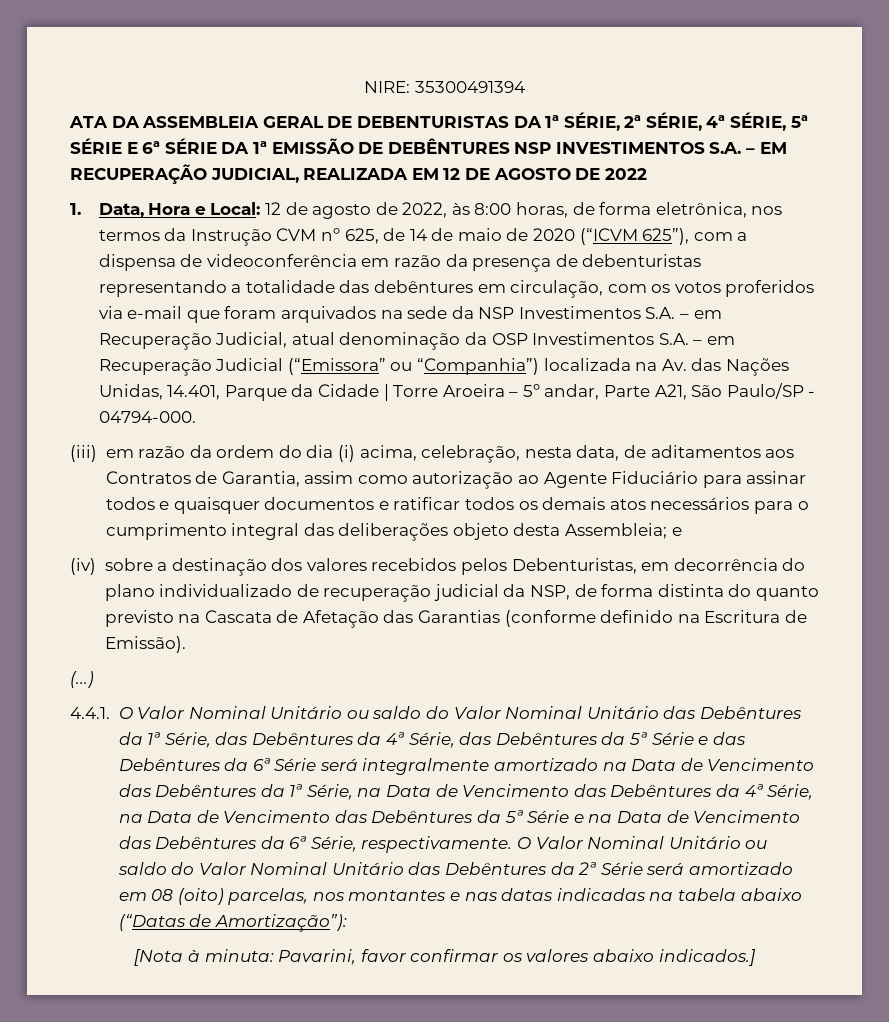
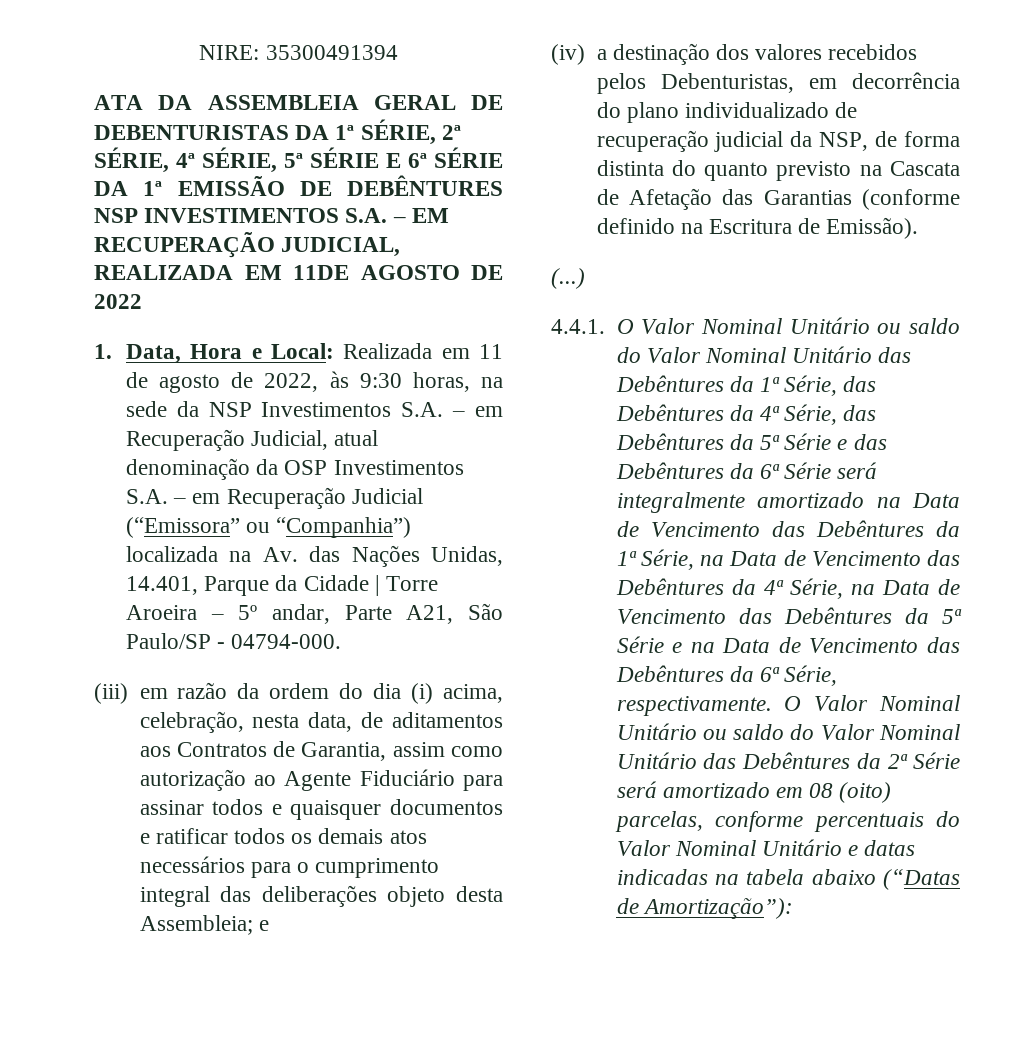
[443,168,490,180] 12 DE -> [293,265,349,280] 11DE
[264,202,281,215] 12 -> [343,343,503,359] Realizada em 11
[474,202,783,218] [98,228,748,246] [98,254,702,272] [98,280,815,298] [98,306,376,323] 8:00 horas, de forma eletrônica, nos termos da Instrução CVM nº 625, de 14 de maio de 2020 (“ICVM 625”), com a dispensa de videoconferência em razão da presença de debenturistas representando a totalidade das debêntures em circulação, com os votos proferidos via e-mail que foram arquivados -> [359,372,470,392] 9:30 horas,
[104,558,153,571] sobre -> (585, 54) none
[312,890,497,901] nos montantes e nas -> [715,811,960,832] [616,839,859,856] conforme percentuais do Valor Nominal Unitário e
[134,949,756,966] // [Nota à minuta: Pavarini, favor confirmar os valores abaixo indicados.] -> (793, 908) none

